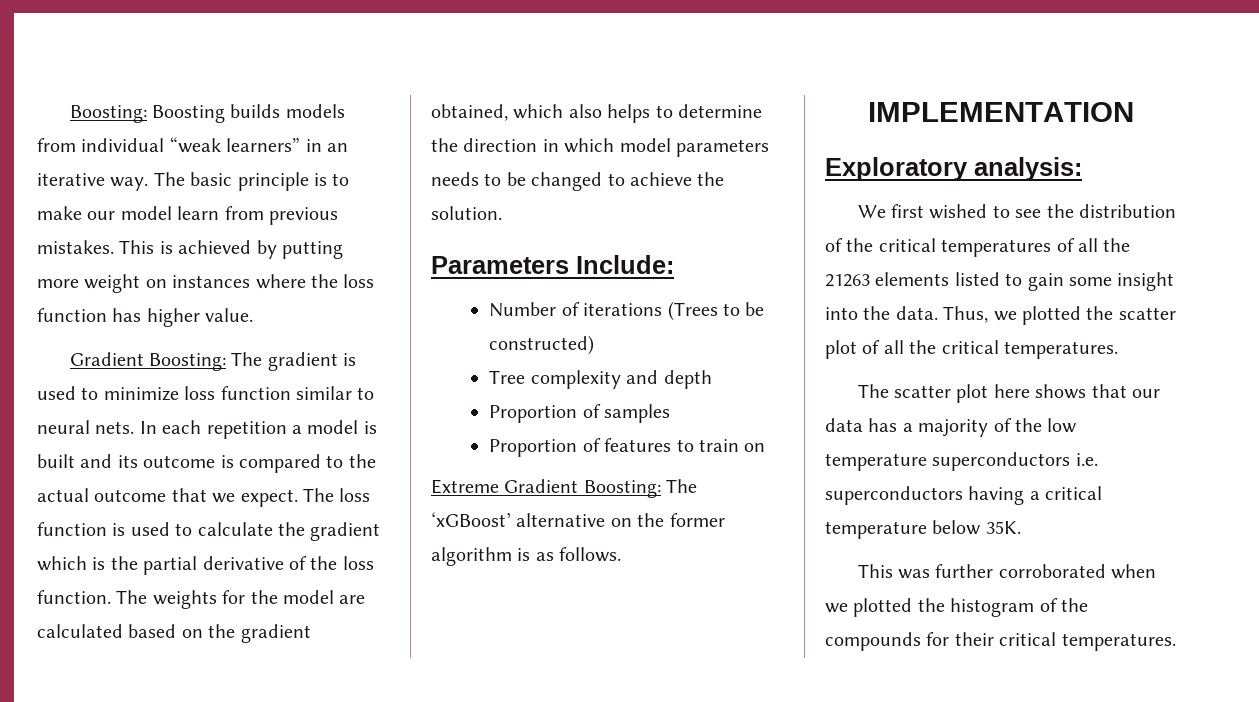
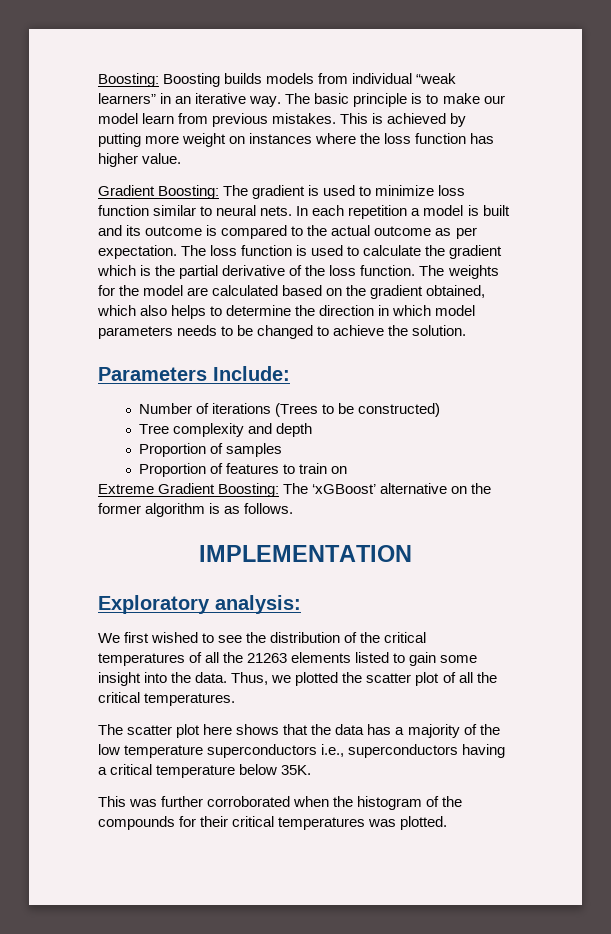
[171,488,298,507] that we expect. -> [435,227,477,239] [98,245,177,259] as per expectation.
[1131,389,1160,398] our -> [311,724,332,735] the
[1075,453,1098,466] i.e. -> [321,744,345,757] i.e.,
[825,598,913,617] we plotted -> (330, 801) none
[1061,633,1176,651] temperatures. -> [278,816,448,830] temperatures was plotted.

